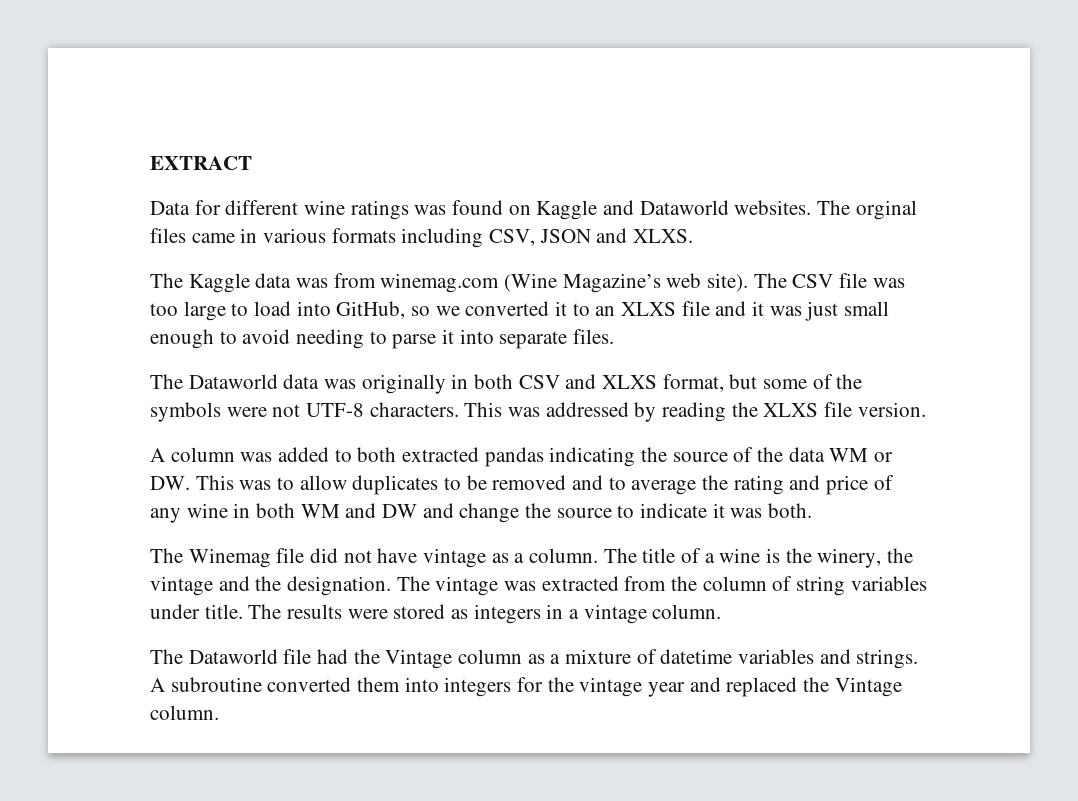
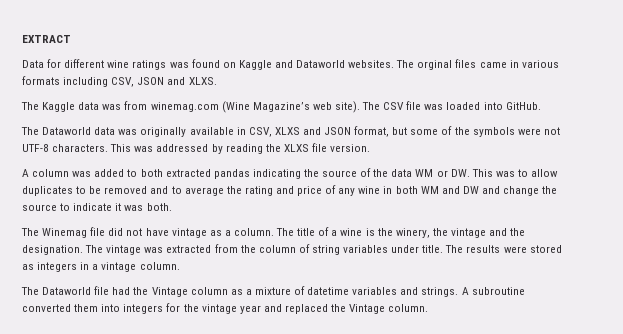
[150,301,890,321] [150,329,615,349] too large to load into GitHub, so we converted it to an XLXS file and it was just small enough to avoid needing to parse it into separate files. -> [446,102,541,110] loaded into GitHub.
[451,374,658,389] in both CSV and XLXS -> [189,127,352,137] available in CSV, XLXS and JSON

